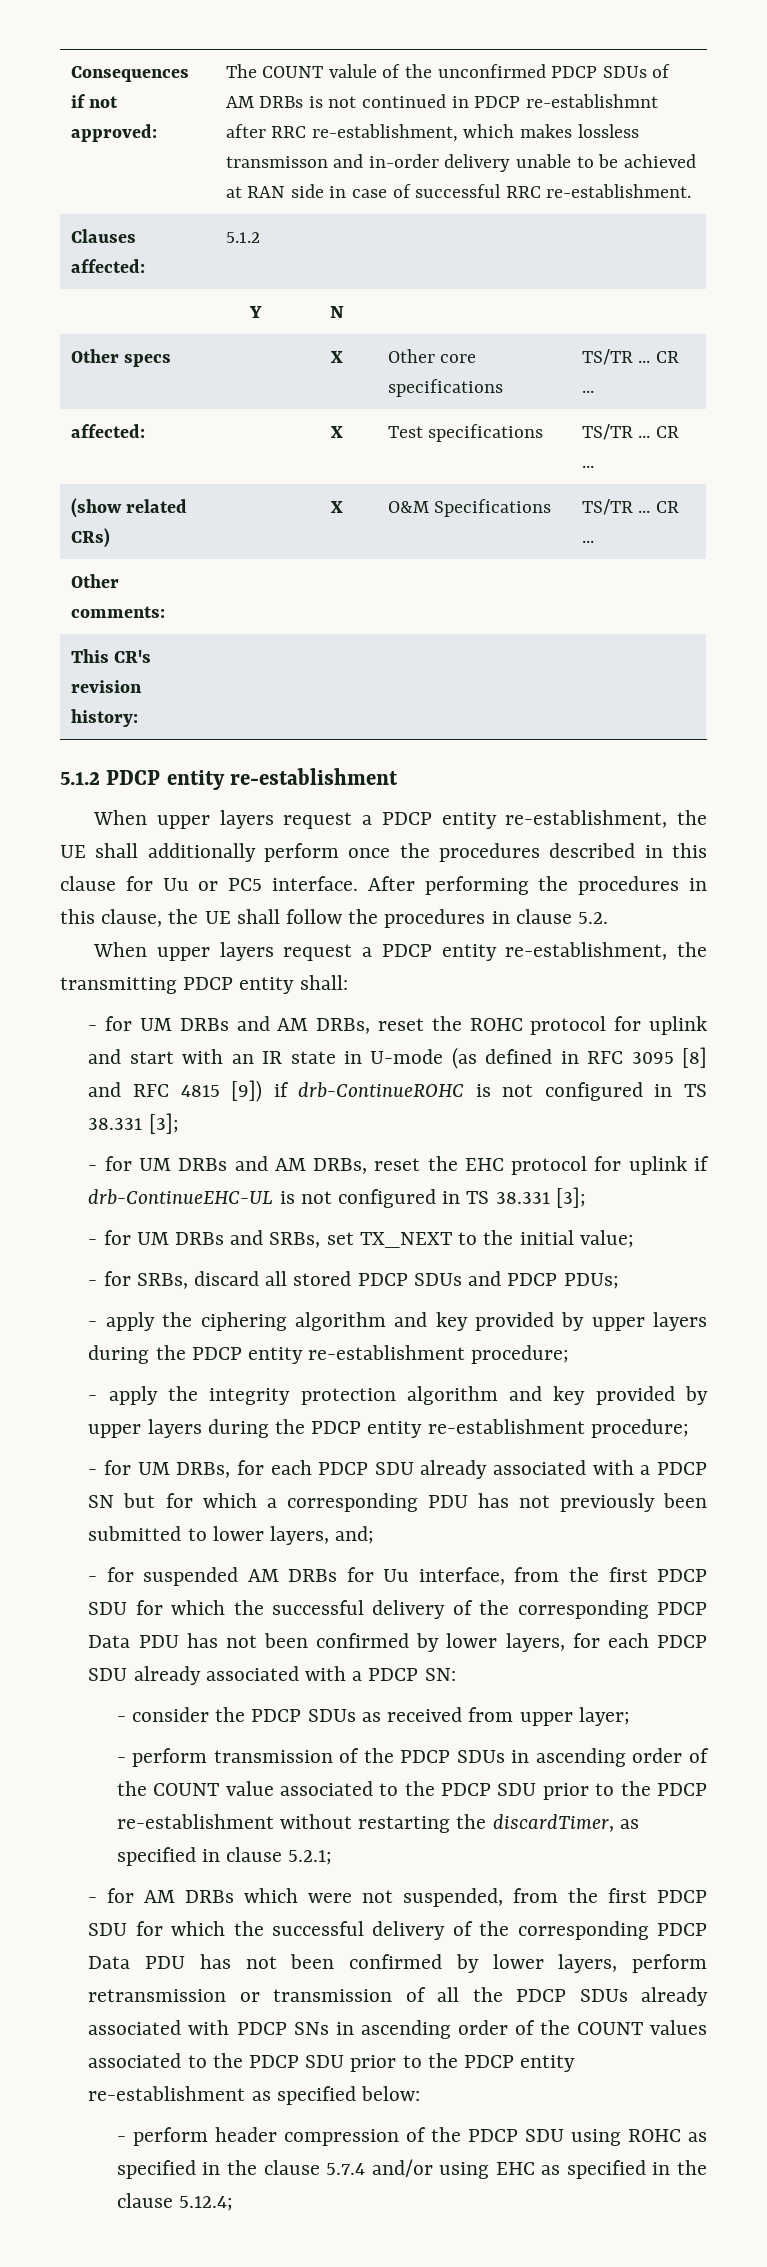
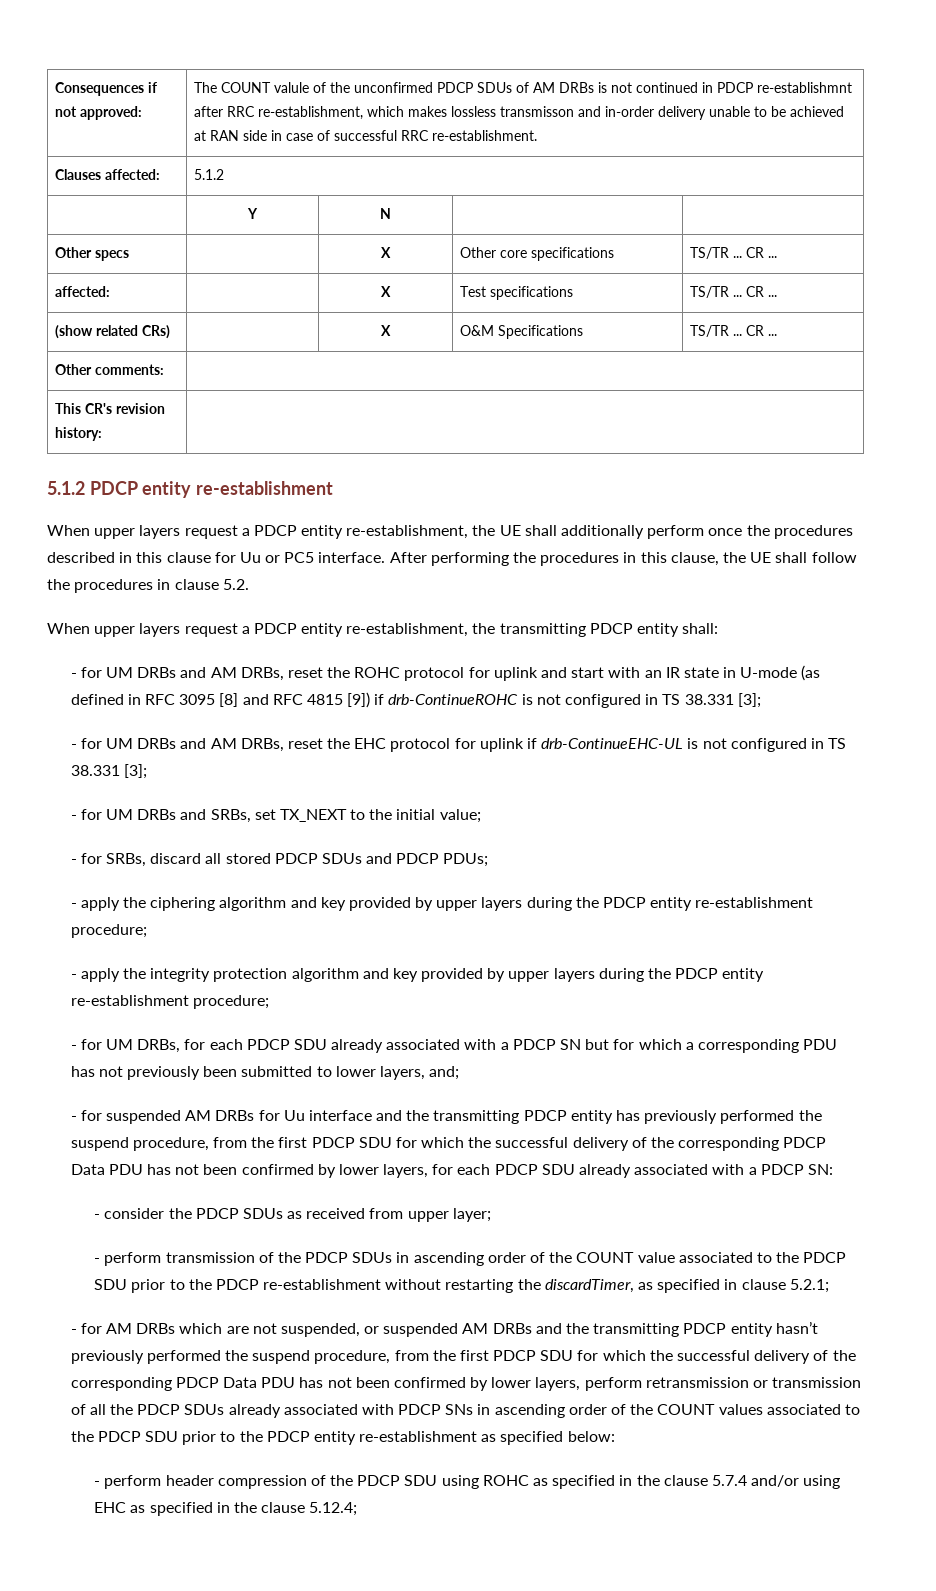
[418,1567,505,1585] interface, -> [308,1110,822,1124] [70,1137,209,1151] interface and the transmitting PDCP entity has previously performed the suspend procedure,
[308,1893,353,1903] were -> [226,1326,249,1334] are
(504, 1897) none -> [364,1321,818,1337] [70,1350,391,1364] or suspended AM DRBs and the transmitting PDCP entity hasn’t previously performed the suspend procedure,

